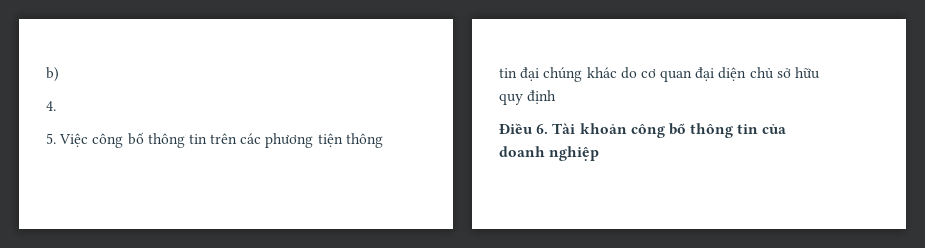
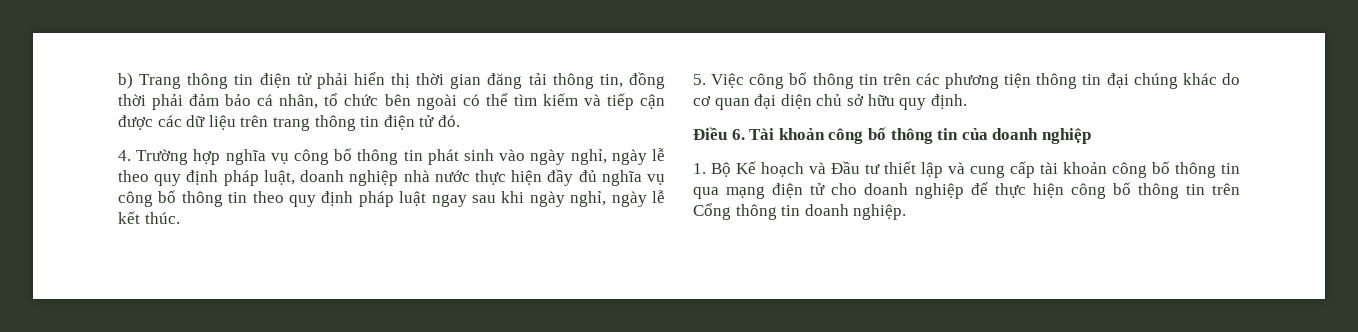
[46,101,56,111] // 4. -> [139,72,665,89] [118,93,665,110] [118,115,460,131] [118,148,665,165] [118,169,666,186] [118,190,665,207] [118,211,180,224] Trang thông tin điện tử phải hiển thị thời gian đăng tải thông tin, đồng thời phải đảm bảo cá nhân, tổ chức bên ngoài có thể tìm kiếm và tiếp cận được các dữ liệu trên trang thông tin điện tử đó. // 4. Trường hợp nghĩa vụ công bố thông tin phát sinh vào ngày nghỉ, ngày lễ theo quy định pháp luật, doanh nghiệp nhà nước thực hiện đầy đủ nghĩa vụ công bố thông tin theo quy định pháp luật ngay sau khi ngày nghỉ, ngày lễ kết thúc.
[527,90,557,104] định -> [930,94,967,109] định.
(600, 153) none -> [693,161,1240,178] [693,182,1240,199] [693,203,907,220] // 1. Bộ Kế hoạch và Đầu tư thiết lập và cung cấp tài khoản công bố thông tin qua mạng điện tử cho doanh nghiệp để thực hiện công bố thông tin trên Cổng thông tin doanh nghiệp.

